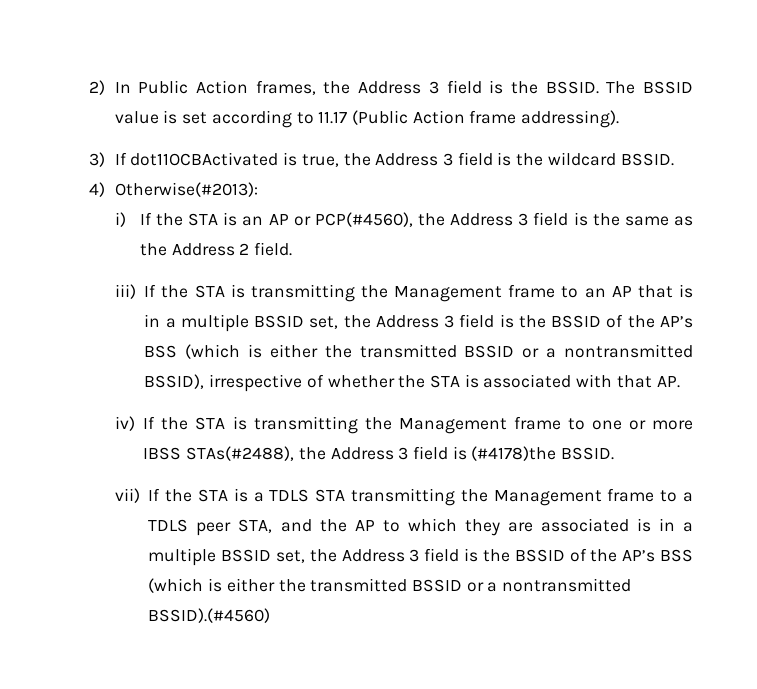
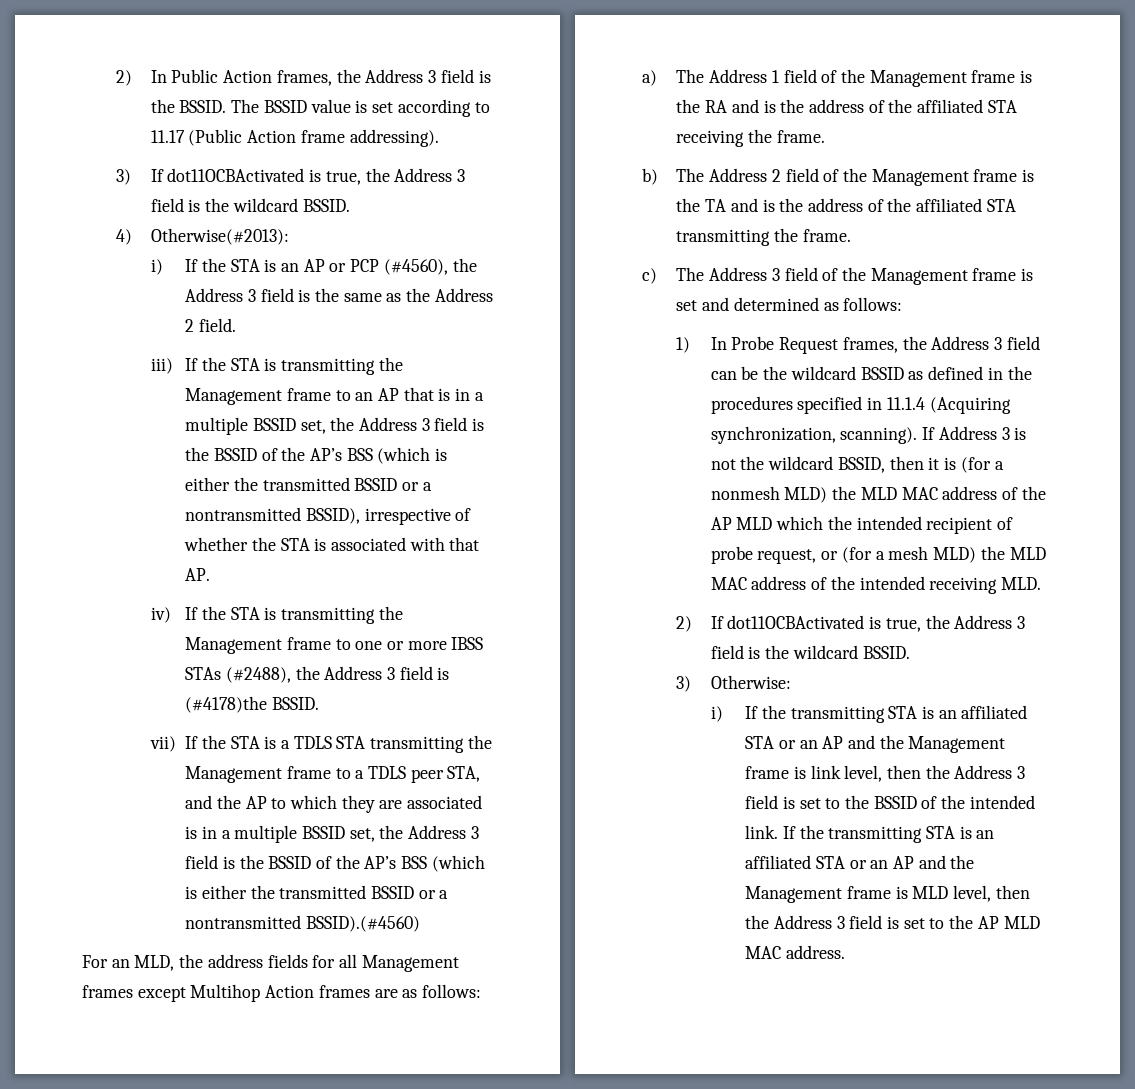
[314,212,413,227] PCP(#4560), -> [350,259,448,275] PCP (#4560),
[186,446,295,461] STAs(#2488), -> [185,667,291,683] STAs (#2488),
(271, 615) none -> [82,954,459,972] [82,984,482,1002] [642,69,1033,87] [676,99,1017,113] [676,129,825,147] [642,168,1035,186] [676,198,1016,212] [676,228,851,246] [642,267,1034,285] [676,297,903,311] [676,336,1040,354] [710,366,1032,380] [710,396,1011,414] [710,426,1027,444] [710,456,1004,473] [710,486,1046,503] [710,516,1014,534] [710,546,1046,564] [710,576,1042,594] [676,615,1026,632] [710,645,910,659] [676,675,791,692] [710,705,1028,723] [745,735,1006,753] [745,765,1026,782] [745,795,1035,809] [745,825,995,843] [745,855,975,869] [745,885,1030,903] [745,915,1040,929] [745,945,845,959] // For an MLD, the address fields for all Management frames except Multihop Action frames are as follows: // a) The Address 1 field of the Management frame is the RA and is the address of the affiliated STA receiving the frame. // b) The Address 2 field of the Management frame is the TA and is the address of the affiliated STA transmitting the frame. // c) The Address 3 field of the Management frame is set and determined as follows: // 1) In Probe Request frames, the Address 3 field can be the wildcard BSSID as defined in the procedures specified in 11.1.4 (Acquiring synchronization, scanning). If Address 3 is not the wildcard BSSID, then it is (for a nonmesh MLD) the MLD MAC address of the AP MLD which the intended recipient of probe request, or (for a mesh MLD) the MLD MAC address of the intended receiving MLD. // 2) If dot11OCBActivated is true, the Address 3 field is the wildcard BSSID. // 3) Otherwise: // i) If the transmitting STA is an affiliated STA or an AP and the Management frame is link level, then the Address 3 field is set to the BSSID of the intended link. If the transmitting STA is an affiliated STA or an AP and the Management frame is MLD level, then the Address 3 field is set to the AP MLD MAC address.

